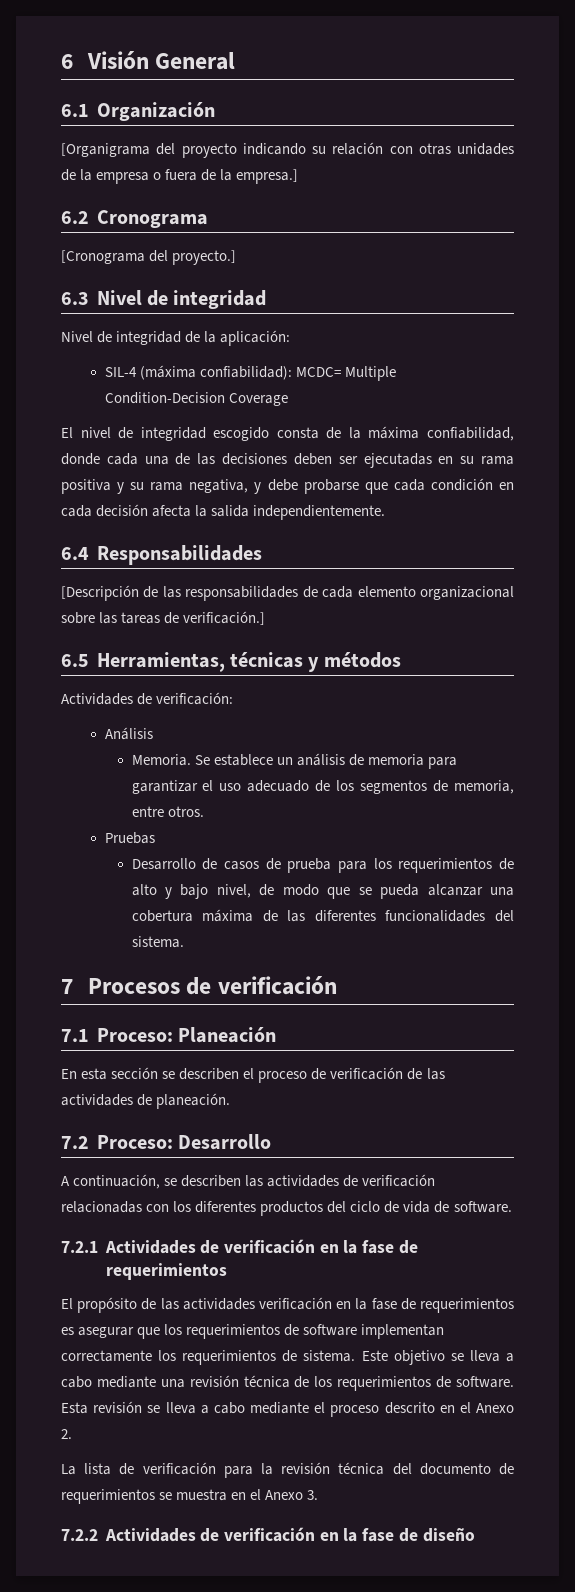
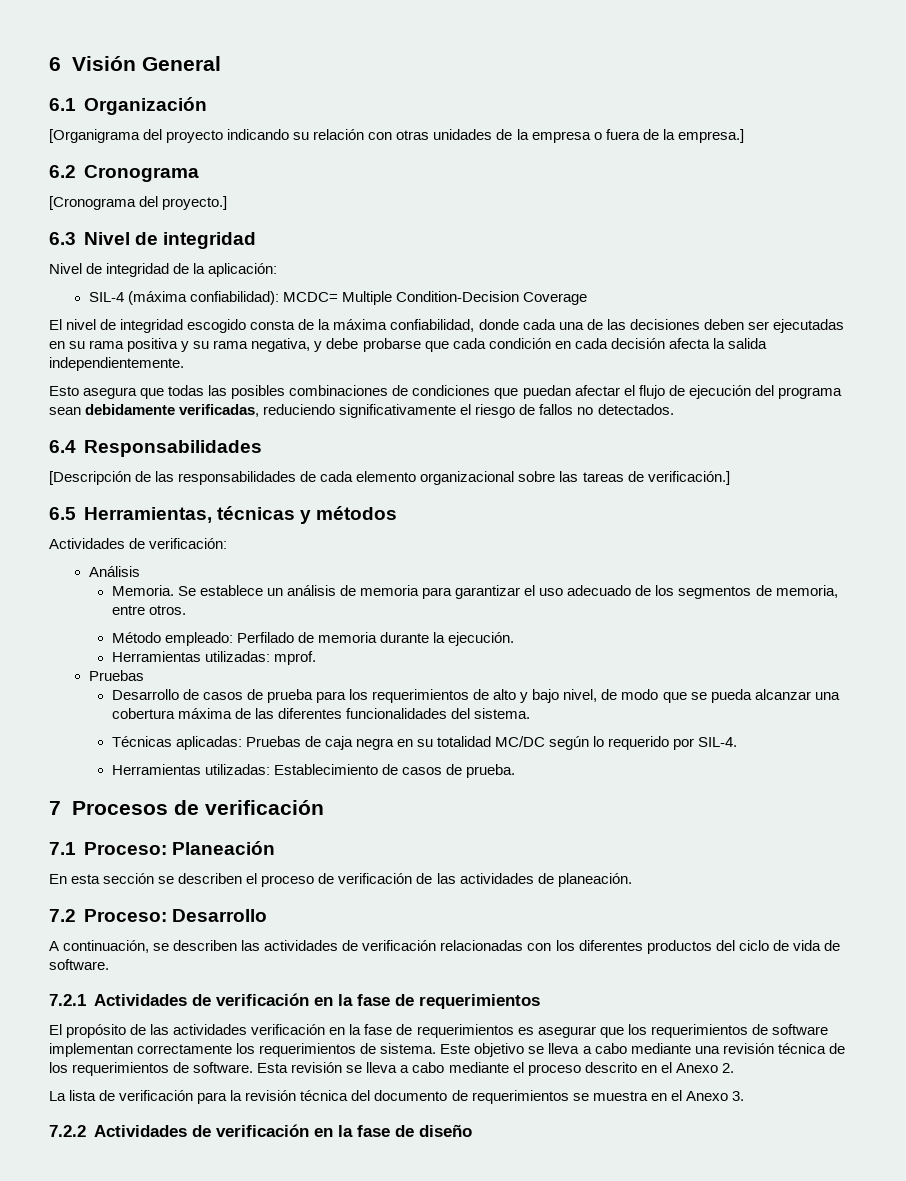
(386, 512) none -> [49,385,842,399] [49,404,674,418] // Esto asegura que todas las posibles combinaciones de condiciones que puedan afectar el flujo de ejecución del programa sean debidamente verificadas, reduciendo significativamente el riesgo de fallos no detectados.
(204, 811) none -> [111,632,515,646] [111,651,316,665] // Método empleado: Perfilado de memoria durante la ejecución. // Herramientas utilizadas: mprof.
(184, 942) none -> [111,736,738,750] [111,764,516,778] // Técnicas aplicadas: Pruebas de caja negra en su totalidad MC/DC según lo requerido por SIL-4. // Herramientas utilizadas: Establecimiento de casos de prueba.

